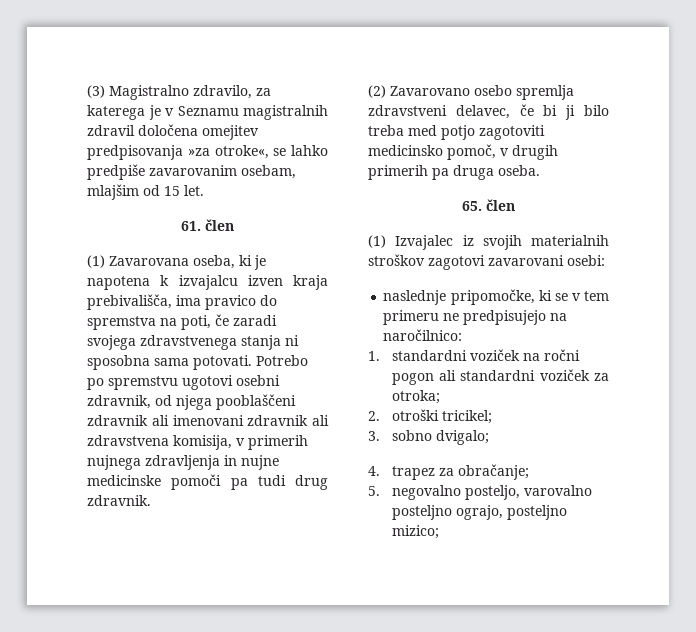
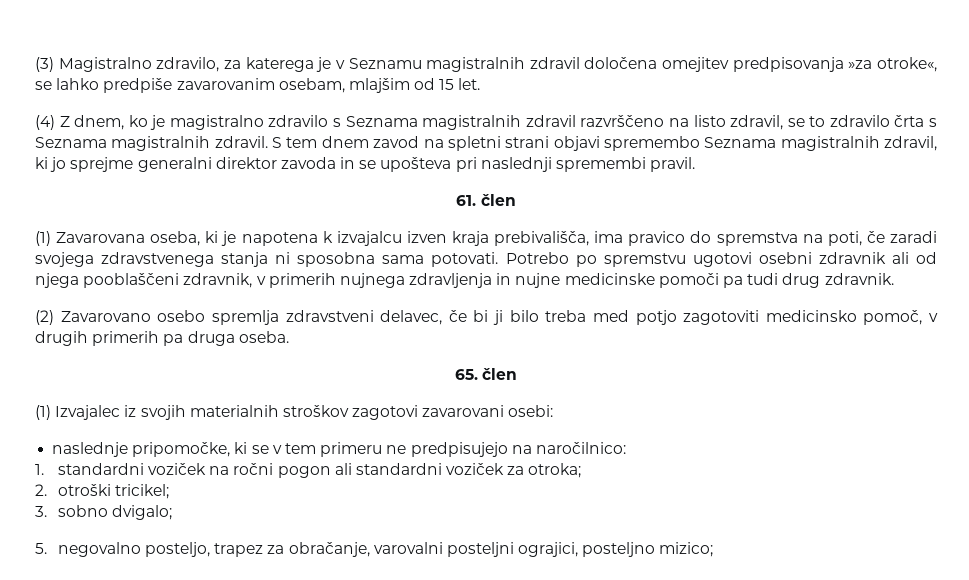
(204, 190) none -> [35,115,937,130] [35,136,937,151] [35,157,696,172] // (4) Z dnem, ko je magistralno zdravilo s Seznama magistralnih zdravil razvrščeno na listo zdravil, se to zdravilo črta s Seznama magistralnih zdravil. S tem dnem zavod na spletni strani objavi spremembo Seznama magistralnih zdravil, ki jo sprejme generalni direktor zavoda in se upošteva pri naslednji spremembi pravil.
[87,395,151,409] zdravnik, -> [818,252,909,264] zdravnik ali
[87,415,329,426] [87,435,232,450] zdravnik ali imenovani zdravnik ali zdravstvena komisija, -> [183,273,253,288] zdravnik,
[368,464,529,480] [368,485,592,500] [391,505,503,520] 4. trapez za obračanje; // 5. negovalno posteljo, varovalno posteljno ograjo, -> [35,542,579,557] 5. negovalno posteljo, trapez za obračanje, varovalni posteljni ograjici,

